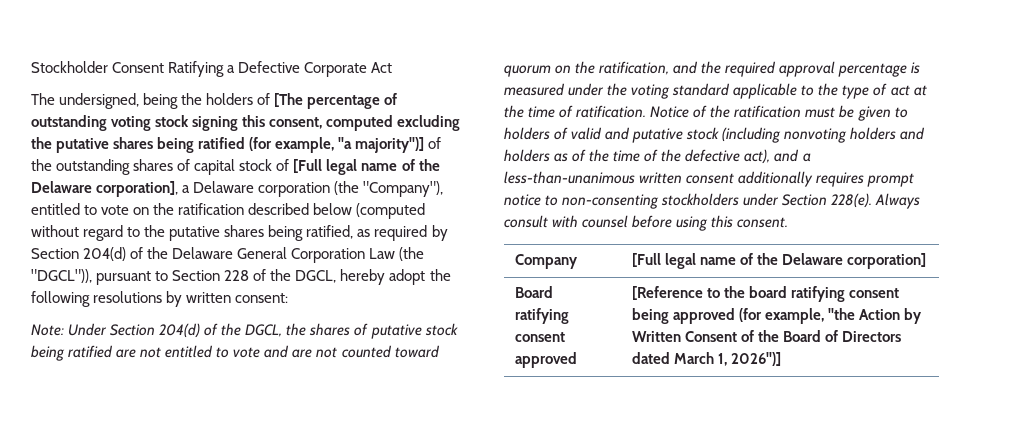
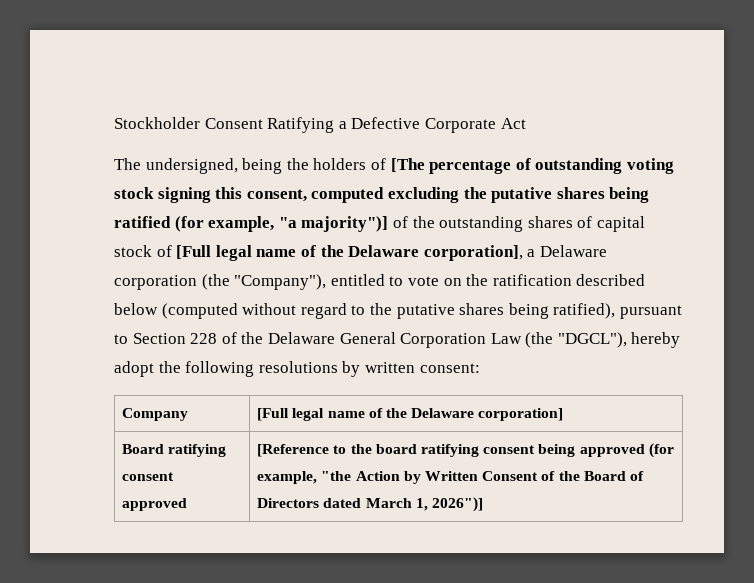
[306,225,448,241] [31,247,127,261] ratified, as required by Section 204(d) -> [553,303,682,319] [114,333,218,344] ratified), pursuant to Section 228
[31,269,337,285] "DGCL")), pursuant to Section 228 of the DGCL, -> [557,332,627,348] "DGCL"),
[31,323,458,339] [31,345,440,361] [504,61,921,77] [504,83,927,99] [504,105,908,121] [504,127,926,143] [504,149,811,164] [504,171,915,187] [504,193,921,209] [504,215,789,231] // Note: Under Section 204(d) of the DGCL, the shares of putative stock being ratified are not entitled to vote and are not counted toward quorum on the ratification, and the required approval percentage is measured under the voting standard applicable to the type of act at the time of ratification. Notice of the ratification must be given to holders of valid and putative stock (including nonvoting holders and holders as of the time of the defective act), and a less-than-unanimous written consent additionally requires prompt notice to non-consenting stockholders under Section 228(e). Always consult with counsel before using this consent. -> (480, 368) none

